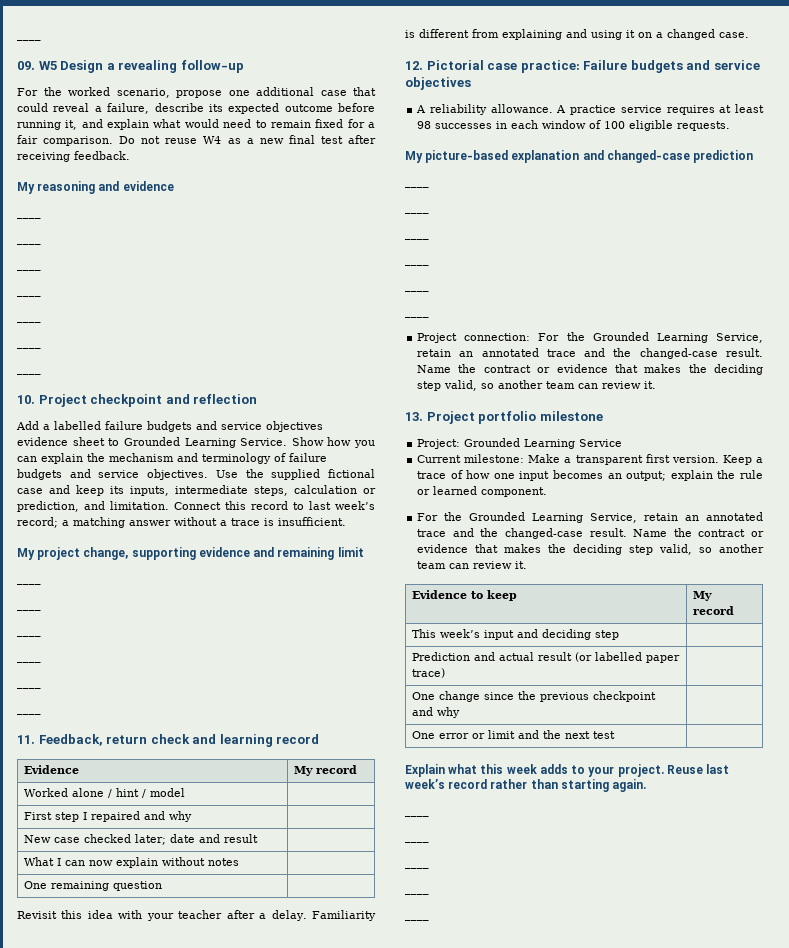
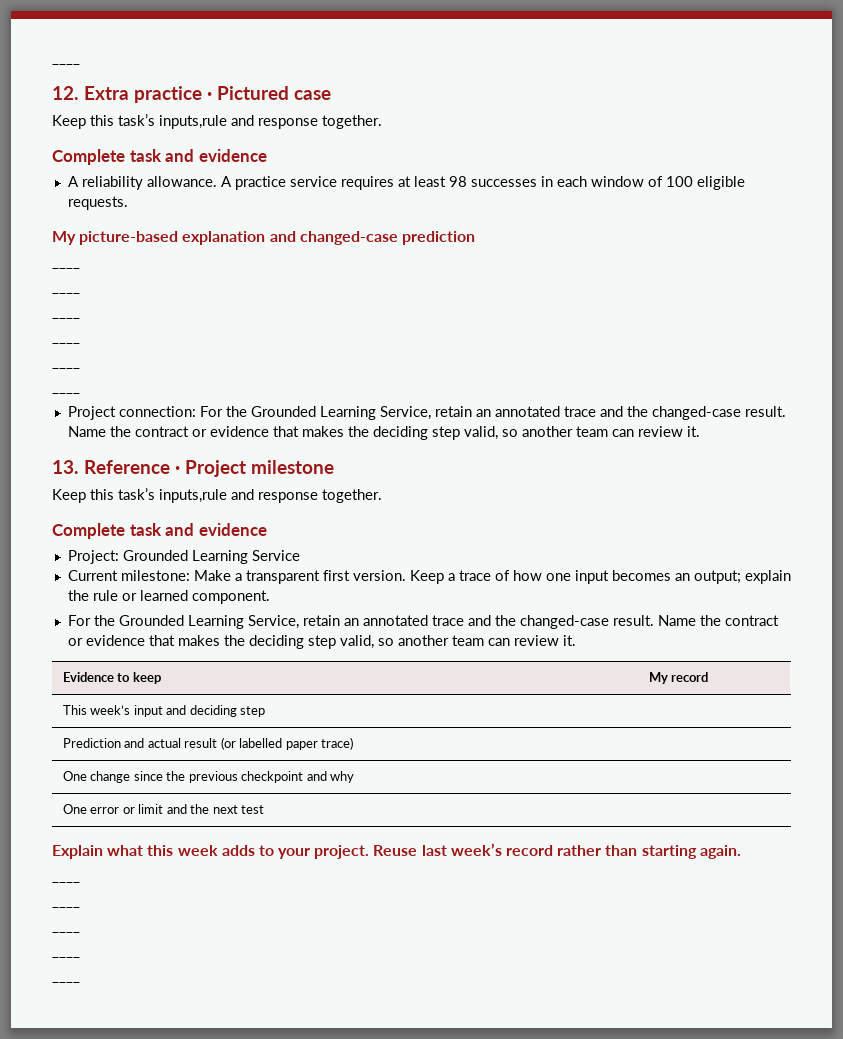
[17,38,41,41] [17,60,244,73] [17,87,376,98] [17,103,375,114] [17,119,376,130] [17,135,376,146] [17,151,130,162] [17,181,174,194] [17,216,41,219] [17,242,41,245] [17,268,41,271] [17,294,41,297] [17,320,41,323] [17,346,41,349] [17,372,41,375] [17,394,258,407] [16,421,323,432] [17,437,375,448] [17,453,327,464] [17,469,376,480] [17,485,376,496] [17,501,375,512] [17,517,346,528] [17,547,364,560] [17,582,41,585] [17,608,41,611] [17,634,41,637] [17,660,41,663] [17,686,41,689] [17,712,41,715] [17,734,320,747] [24,765,80,774] [294,765,358,776] [24,788,186,798] [24,811,193,822] [24,834,259,845] [24,857,240,868] [24,881,163,891] [17,910,376,921] [405,29,749,40] [405,60,760,73] [405,77,471,90] ____ // 09. W5 Design a revealing follow-up // For the worked scenario, propose one additional case that could reveal a failure, describe its expected outcome before running it, and explain what would need to remain fixed for a fair comparison. Do not reuse W4 as a new final test after receiving feedback. // My reasoning and evidence // ____ // ____ // ____ // ____ // ____ // ____ // ____ // 10. Project checkpoint and reflection // Add a labelled failure budgets and service objectives evidence sheet to Grounded Learning Service. Show how you can explain the mechanism and terminology of failure budgets and service objectives. Use the supplied fictional case and keep its inputs, intermediate steps, calculation or prediction, and limitation. Connect this record to last week’s record; a matching answer without a trace is insufficient. // My project change, supporting evidence and remaining limit // ____ // ____ // ____ // ____ // ____ // ____ // 11. Feedback, return check and learning record // Evidence | My record // Worked alone / hint / model | // First step I repaired and why | // New case checked later; date and result | // What I can now explain without notes | // One remaining question | // Revisit this idea with your teacher after a delay. Familiarity is different from explaining and using it on a changed case. // 12. Pictorial case practice: Failure budgets and service objectives -> [52,63,80,65] [52,86,331,103] [52,114,382,129] [52,149,267,165] ____ // 12. Extra practice · Pictured case // Keep this task’s inputs,rule and response together. // Complete task and evidence
[426,411,603,424] Project portfolio milestone -> [84,460,334,477] [52,488,382,503] [52,523,267,539] Reference · Project milestone // Keep this task’s inputs,rule and response together. // Complete task and evidence

